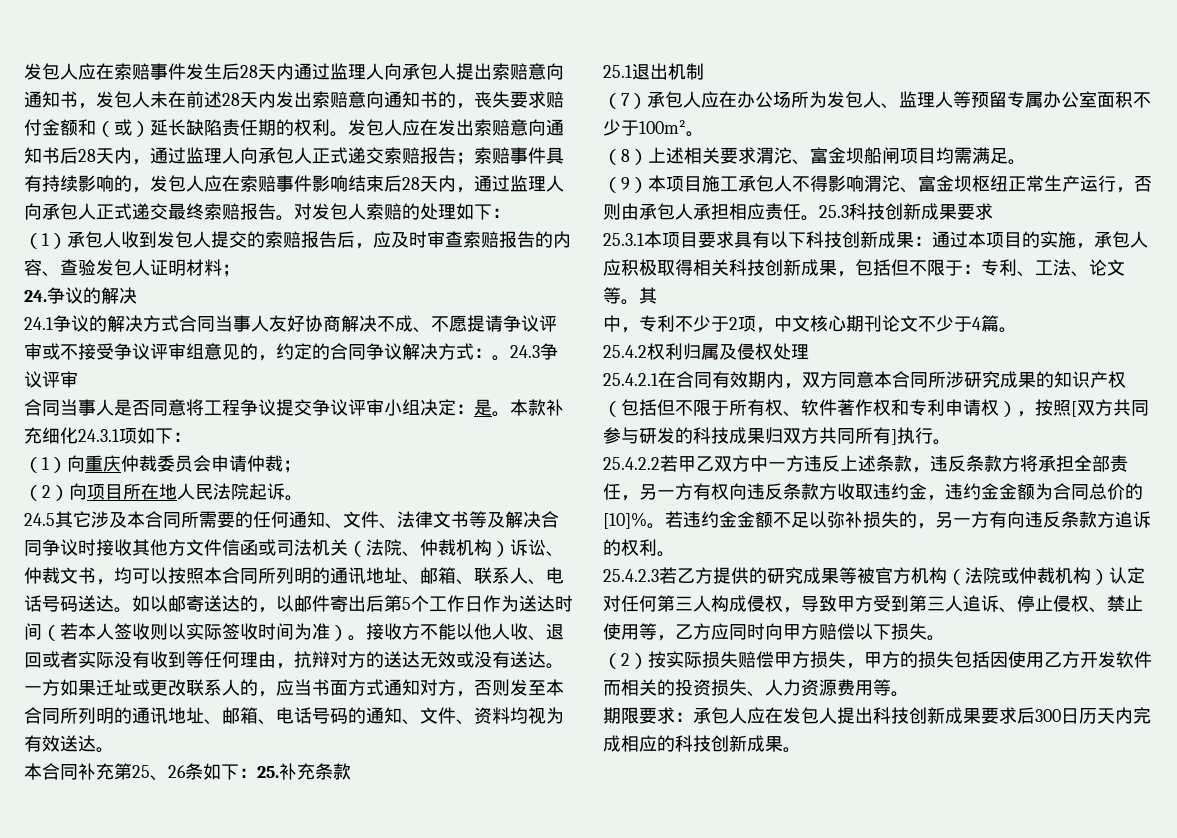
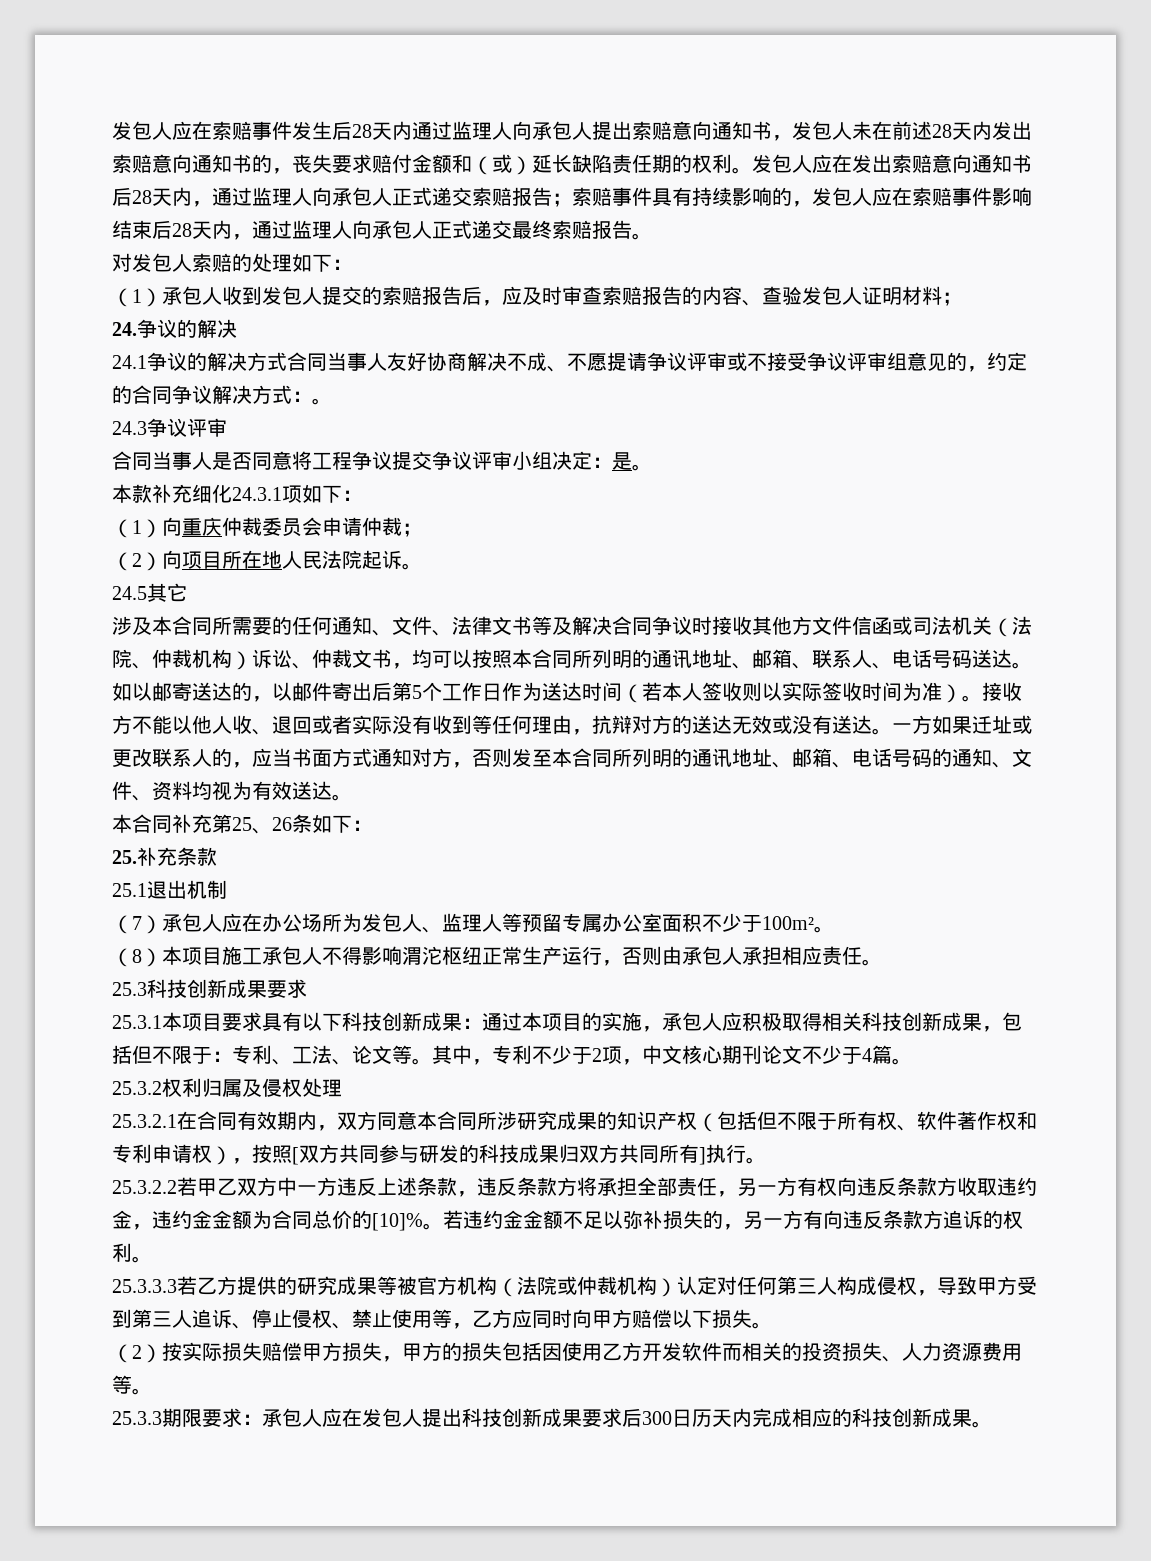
(294, 218) none -> (652, 236) //
(510, 358) none -> (332, 401) //
(510, 414) none -> (652, 467) //
(91, 519) none -> (187, 592) //
(257, 773) none -> (372, 825) //
[648,147,1026,165] [603,177,648,193] 上述相关要求渭沱、富金坝船闸项目均需满足。 // （9） -> (162, 957) none
[900,175,972,193] 、富金坝 -> (442, 955) none
(819, 218) none -> (882, 962) //
(657, 295) // -> (452, 1054) none
[603,345,647,358] 25.4.2 -> [112,1081,162,1095] 25.3.2
[603,373,658,386] 25.4.2.1 -> [112,1114,177,1128] 25.3.2.1
[603,457,660,470] 25.4.2.2 -> [112,1180,177,1194] 25.3.2.2
[603,569,659,582] 25.4.2.3 -> [112,1279,177,1293] 25.3.3.3
(909, 694) none -> [112,1411,162,1425] 25.3.3

